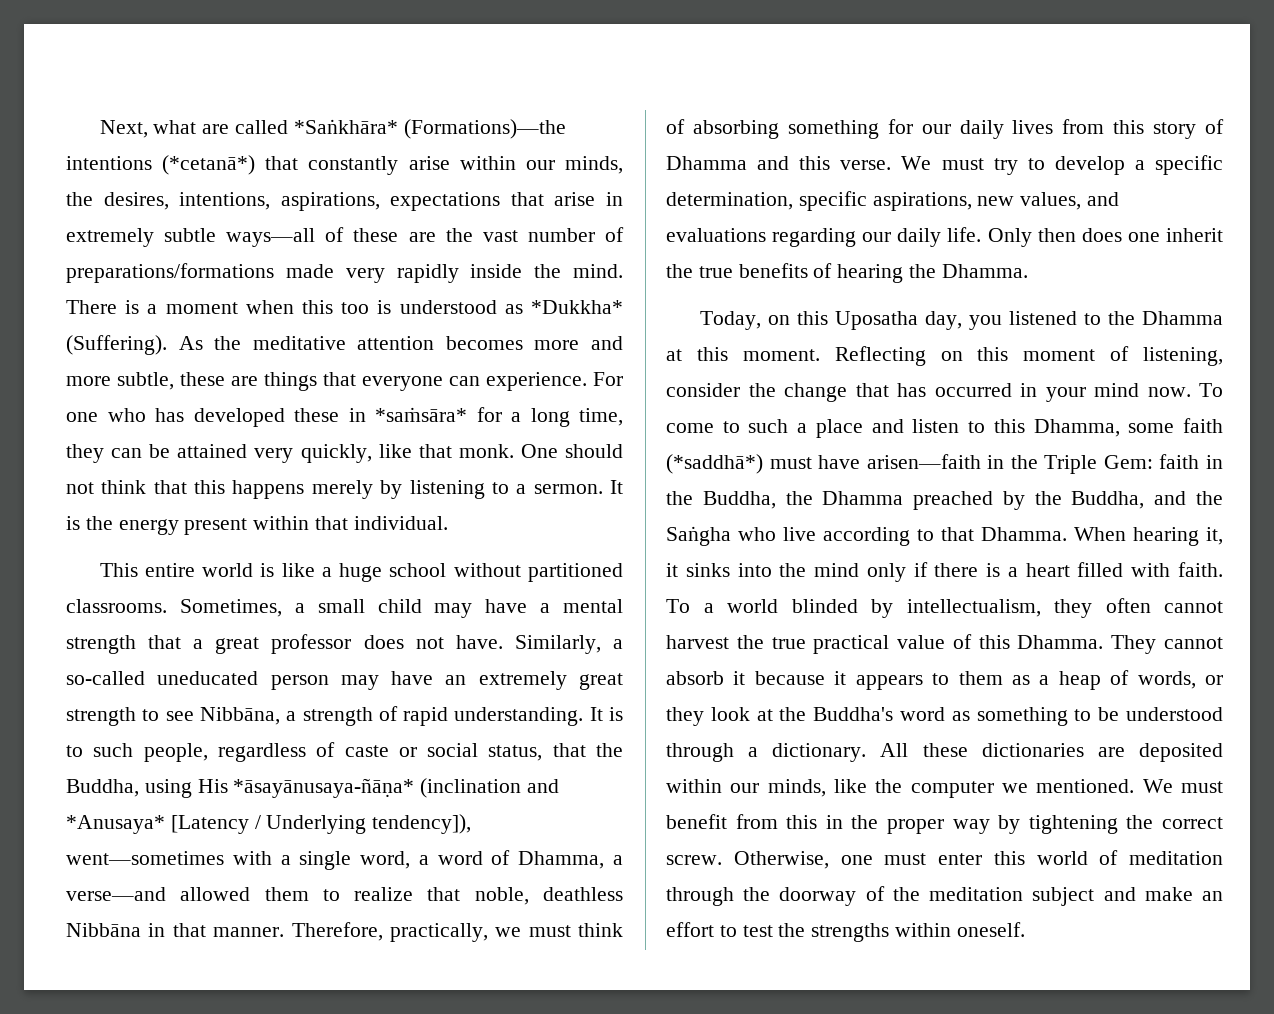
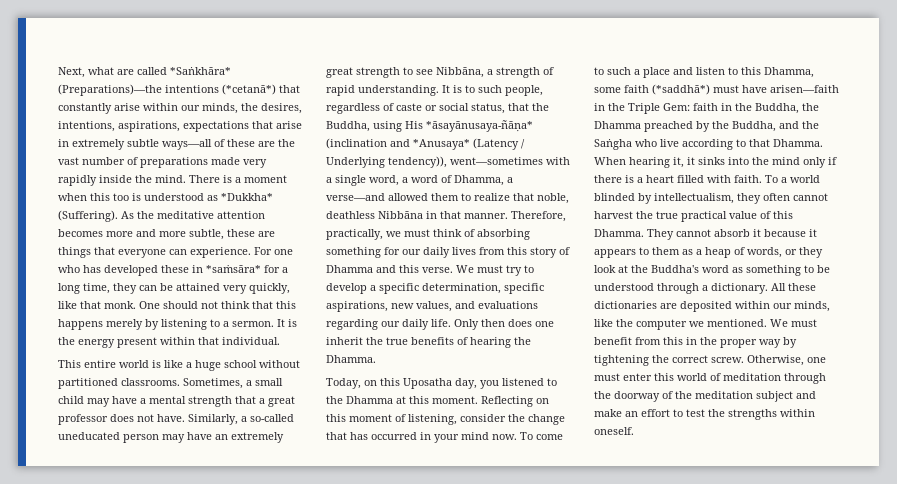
[403,119,566,139] (Formations)—the -> [58,84,162,96] (Preparations)—the
[66,263,274,283] preparations/formations -> [140,157,208,168] preparations
[170,815,249,834] [Latency -> [473,138,519,150] (Latency
[372,814,472,834] tendency]), -> [388,156,447,168] tendency)),

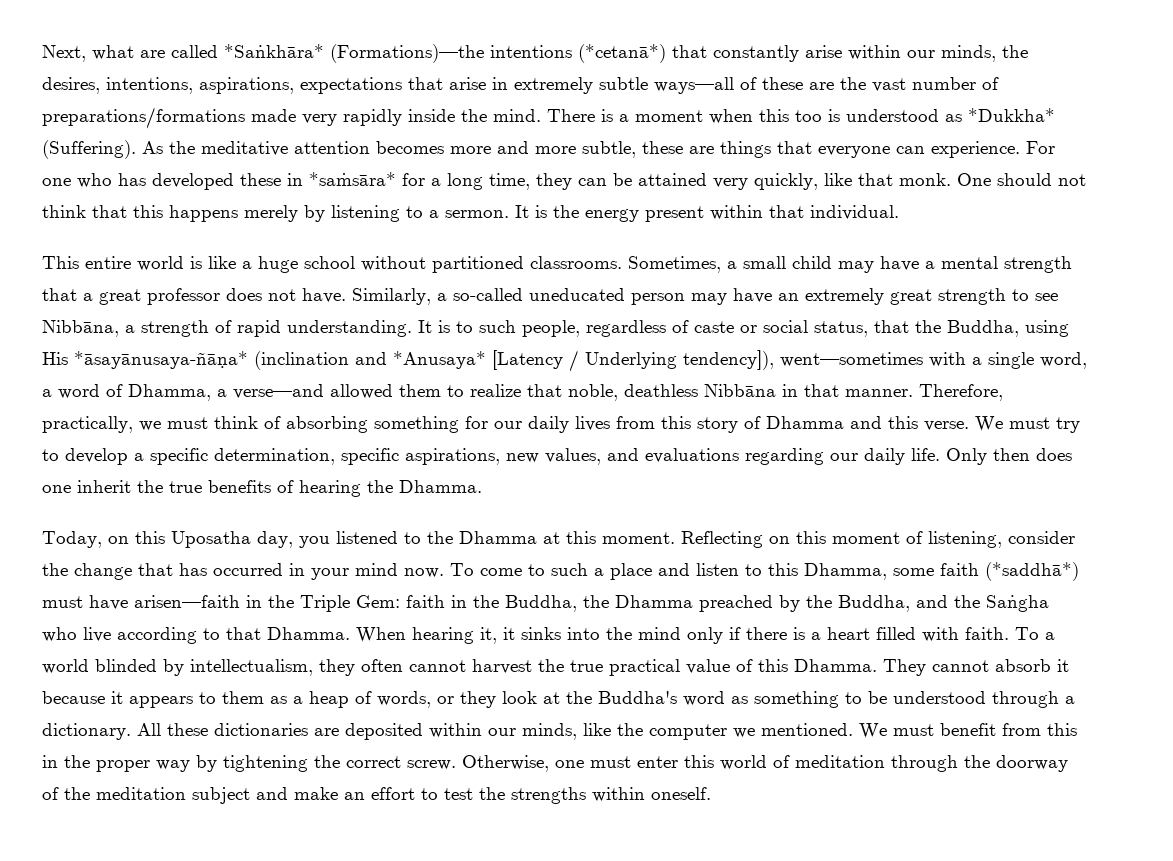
[58,84,162,96] (Preparations)—the -> [330,44,484,63] (Formations)—the
[140,157,208,168] preparations -> [42,107,245,129] preparations/formations
[473,138,519,150] (Latency -> [492,350,563,370] [Latency
[388,156,447,168] tendency)), -> [683,350,774,370] tendency]),

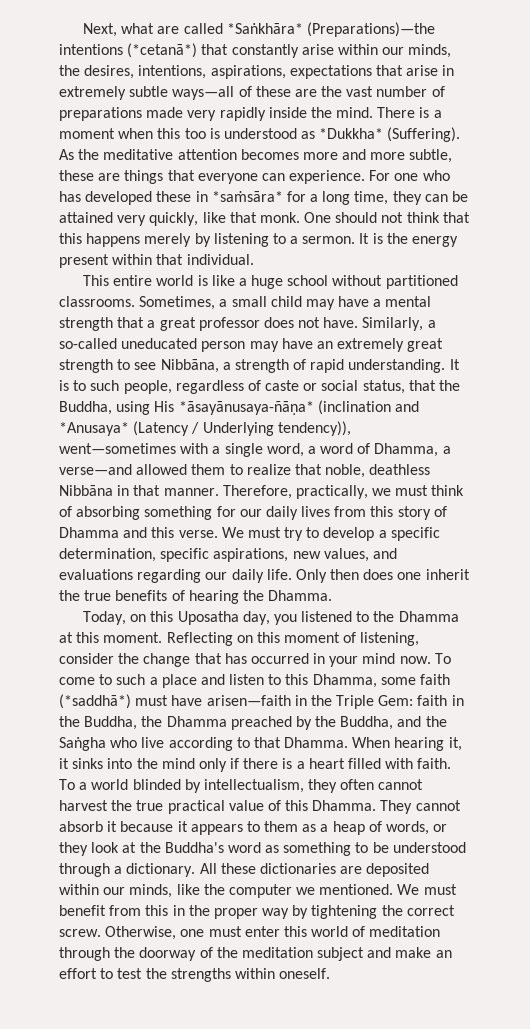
[330,44,484,63] (Formations)—the -> [306,22,435,37] (Preparations)—the
[42,107,245,129] preparations/formations -> [59,107,142,121] preparations
[492,350,563,370] [Latency -> [133,421,190,436] (Latency
[683,350,774,370] tendency]), -> [277,421,351,436] tendency)),

